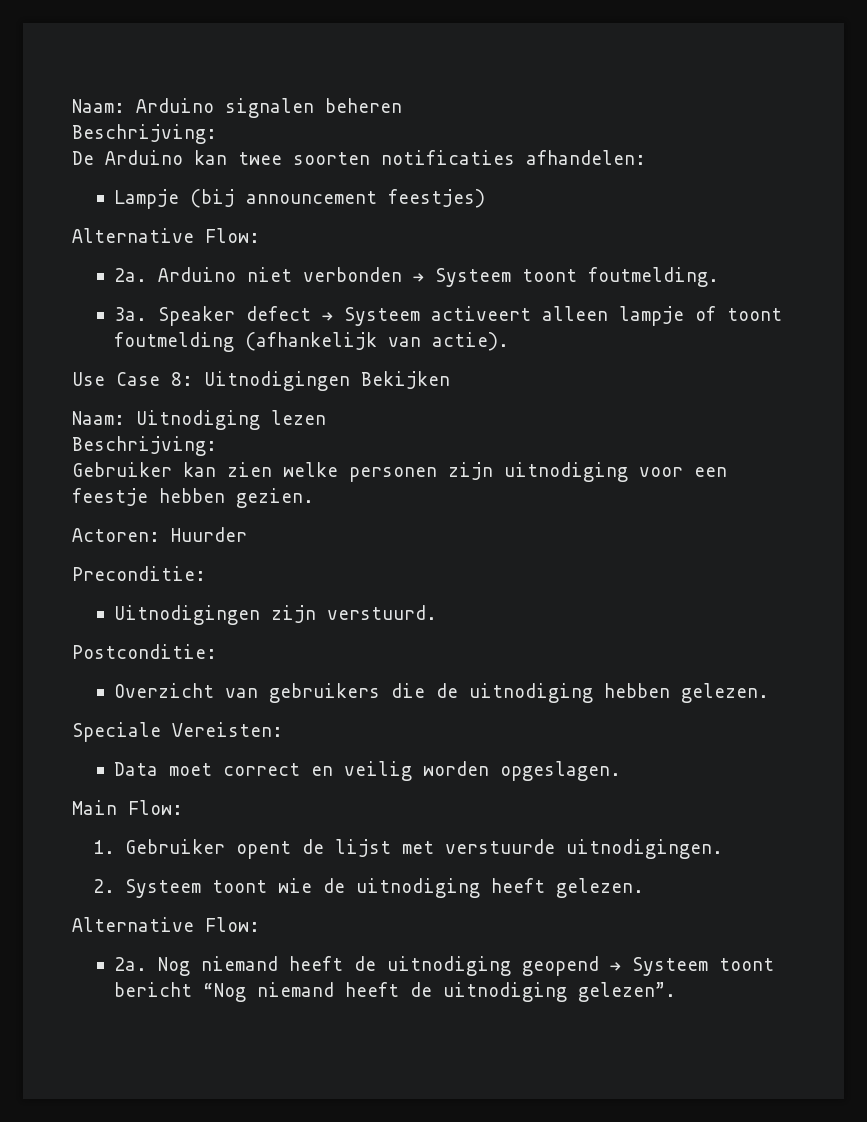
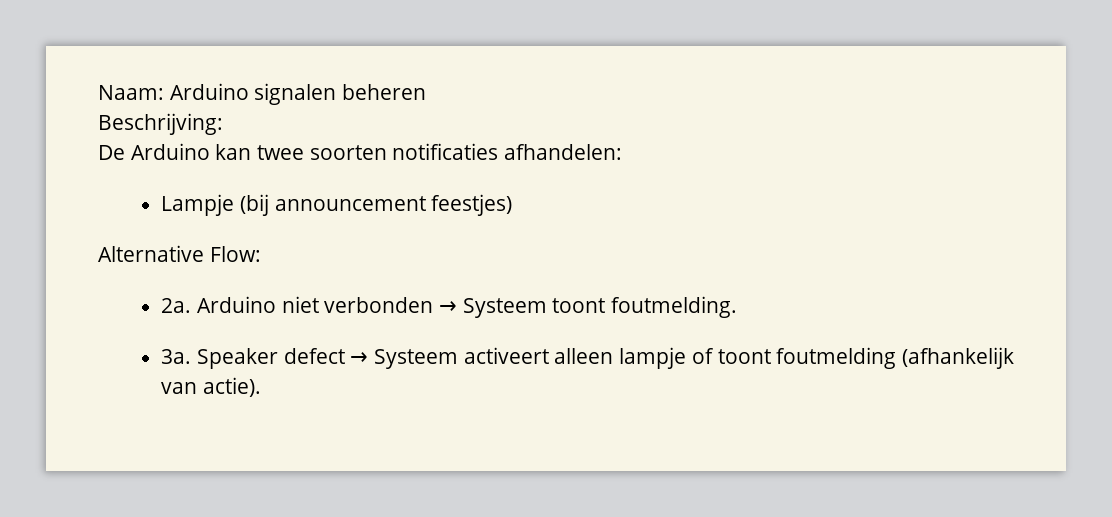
[72,371,450,391] [72,410,326,430] [72,436,217,456] [72,462,727,482] [72,488,314,508] [72,527,247,542] [72,566,206,581] [114,605,438,625] [72,644,217,659] [114,683,770,703] [72,722,283,742] [114,761,622,781] [72,800,183,815] [93,839,723,859] [93,878,644,898] [72,917,260,932] [114,956,775,976] [114,982,677,1002] // Use Case 8: Uitnodigingen Bekijken // Naam: Uitnodiging lezen // Beschrijving: // Gebruiker kan zien welke personen zijn uitnodiging voor een feestje hebben gezien. // Actoren: Huurder // Preconditie: // Uitnodigingen zijn verstuurd. // Postconditie: // Overzicht van gebruikers die de uitnodiging hebben gelezen. // Speciale Vereisten: // Data moet correct en veilig worden opgeslagen. // Main Flow: // 1. Gebruiker opent de lijst met verstuurde uitnodigingen. // 2. Systeem toont wie de uitnodiging heeft gelezen. // Alternative Flow: // 2a. Nog niemand heeft de uitnodiging geopend → Systeem toont bericht “Nog niemand heeft de uitnodiging gelezen”. -> (261, 387) none

